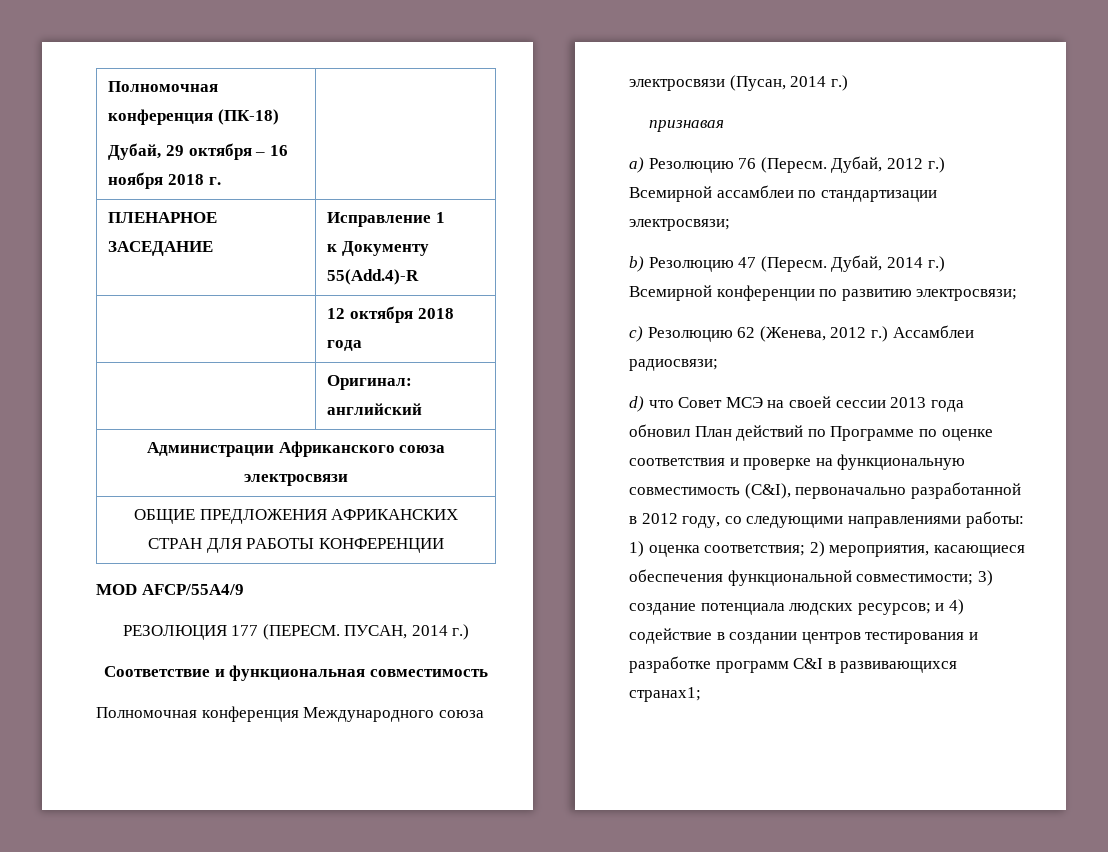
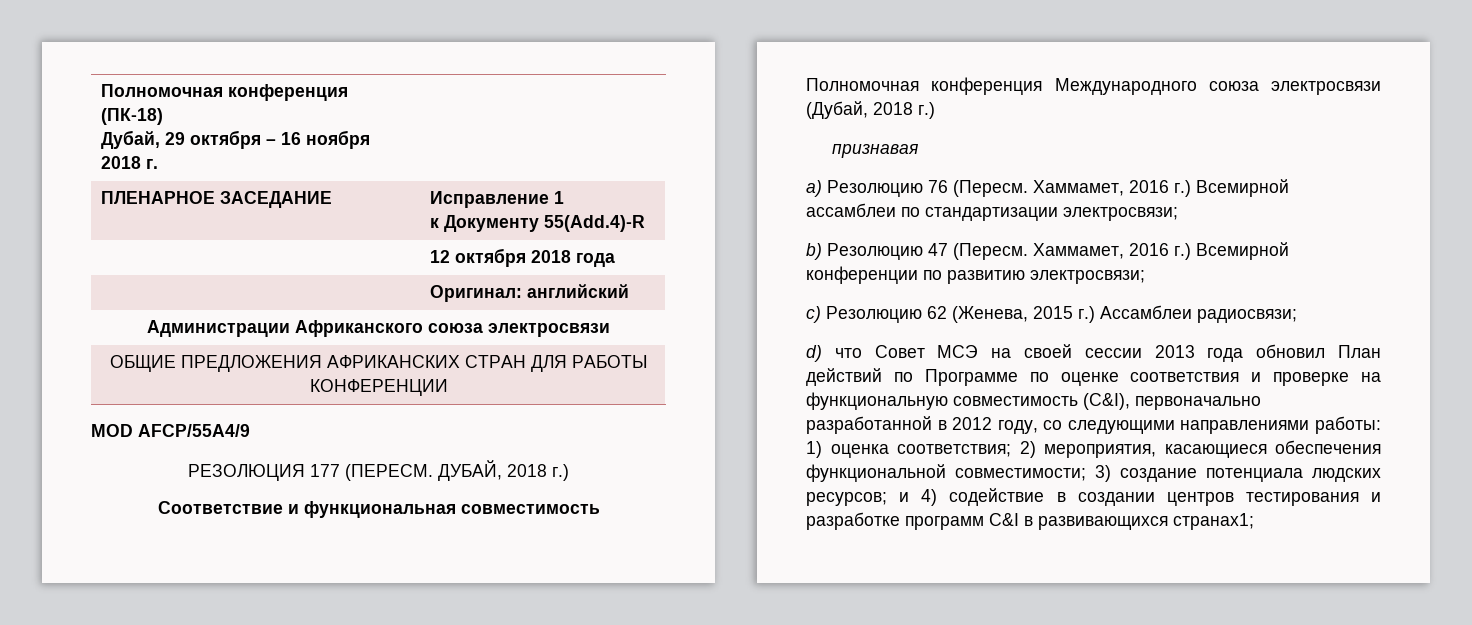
[344,625,448,639] ПУСАН, 2014 -> [438,460,547,481] ДУБАЙ, 2018
[729,75,827,91] (Пусан, 2014 -> [806,101,913,119] (Дубай, 2018
[831,156,923,173] Дубай, 2012 -> [1033,180,1169,196] Хаммамет, 2016
[831,255,923,272] Дубай, 2014 -> [1033,243,1169,259] Хаммамет, 2016
[830,327,867,338] 2012 -> [1033,306,1073,319] 2015

